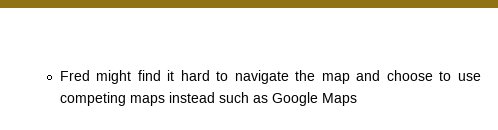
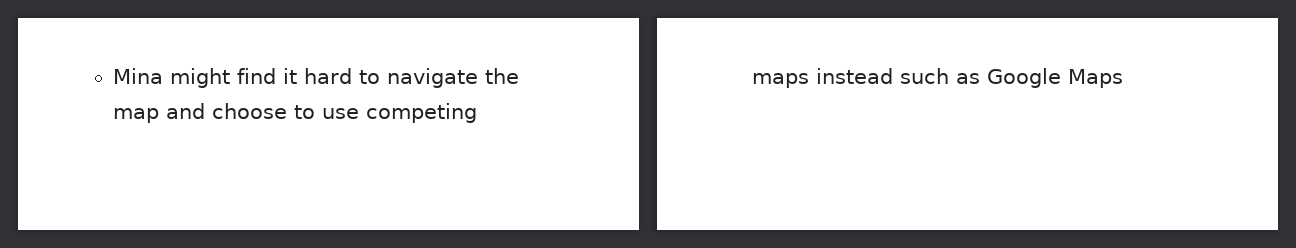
[59,70,90,81] Fred -> [112,68,163,84] Mina

